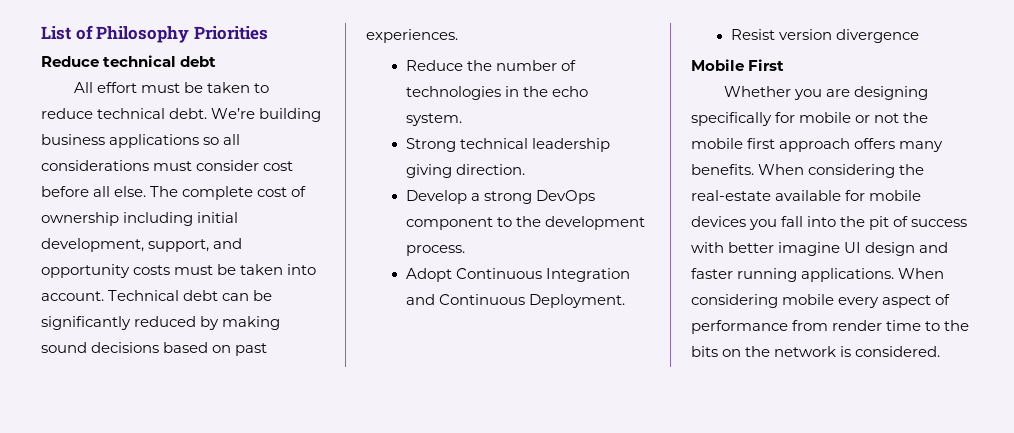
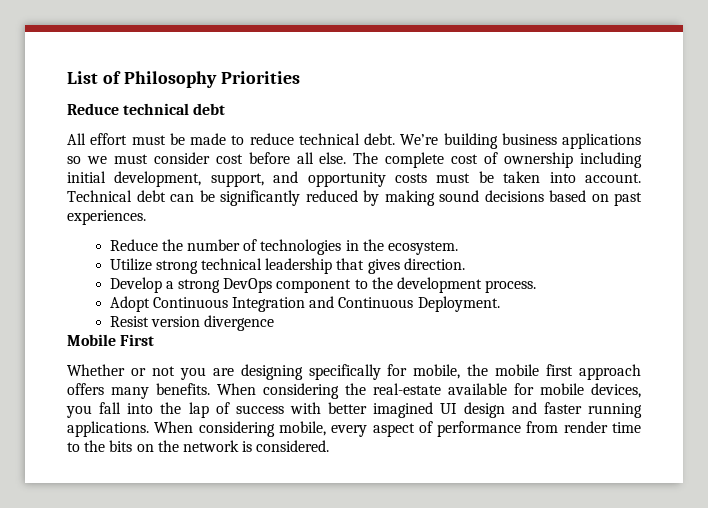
[206,82,250,93] taken -> [190,133,226,145] made
[223,134,241,145] [41,160,149,171] all considerations -> [86,156,107,164] we
[552,86,589,97] [405,113,462,126] [405,138,611,152] [405,164,452,178] echo system. // Strong technical leadership giving -> [387,241,458,255] [109,258,400,274] ecosystem. // Utilize strong technical leadership that gives
(791, 91) none -> [130,366,175,376] or not
[799,112,900,123] mobile or not -> [413,364,461,379] mobile,
[691,216,746,227] devices -> [591,383,641,398] devices,
[869,216,890,230] pit -> [188,402,209,418] lap
[778,242,841,256] imagine -> [373,402,434,418] imagined
[782,294,835,305] mobile -> [278,421,326,436] mobile,

